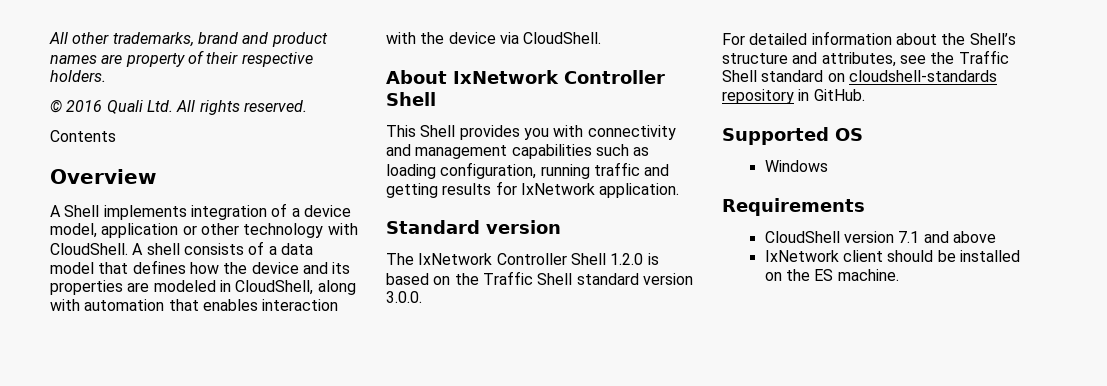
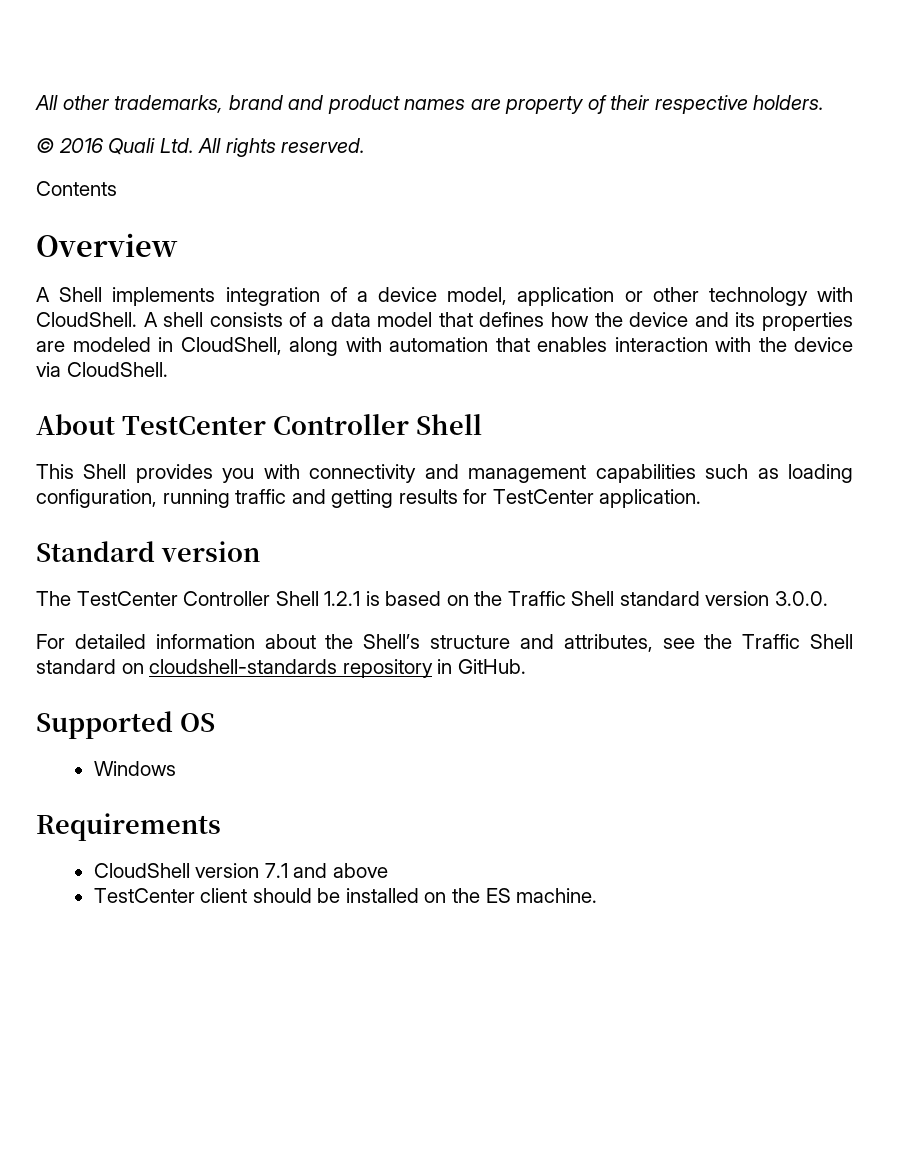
[453,70,559,84] IxNetwork -> [121,416,266,435] TestCenter
[520,183,595,195] IxNetwork -> [492,489,594,504] TestCenter
[418,253,644,265] IxNetwork Controller Shell 1.2.0 -> [76,591,361,606] TestCenter Controller Shell 1.2.1
[764,250,839,262] IxNetwork -> [93,888,195,903] TestCenter

